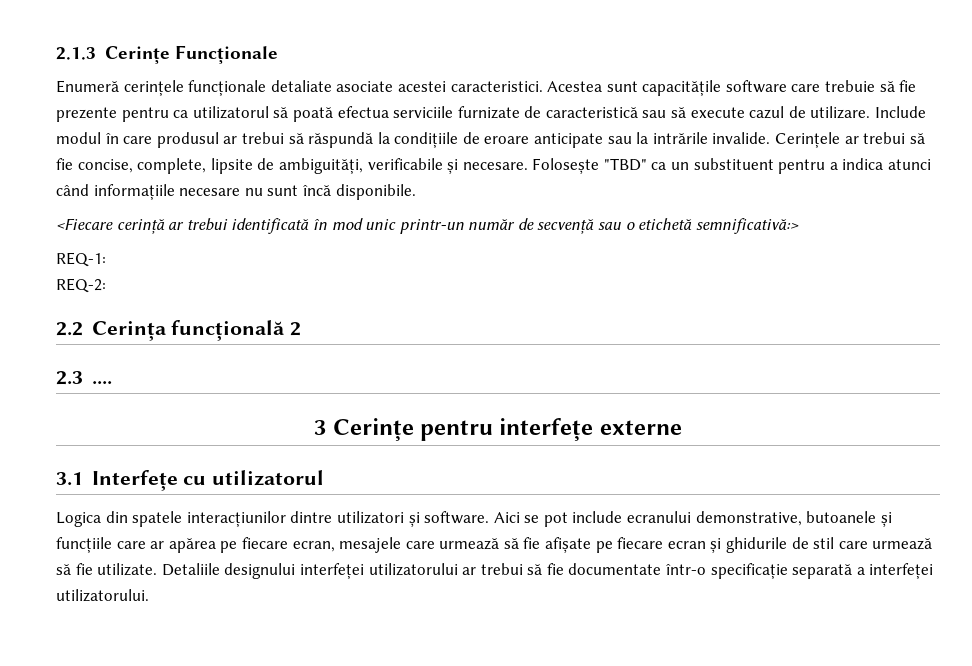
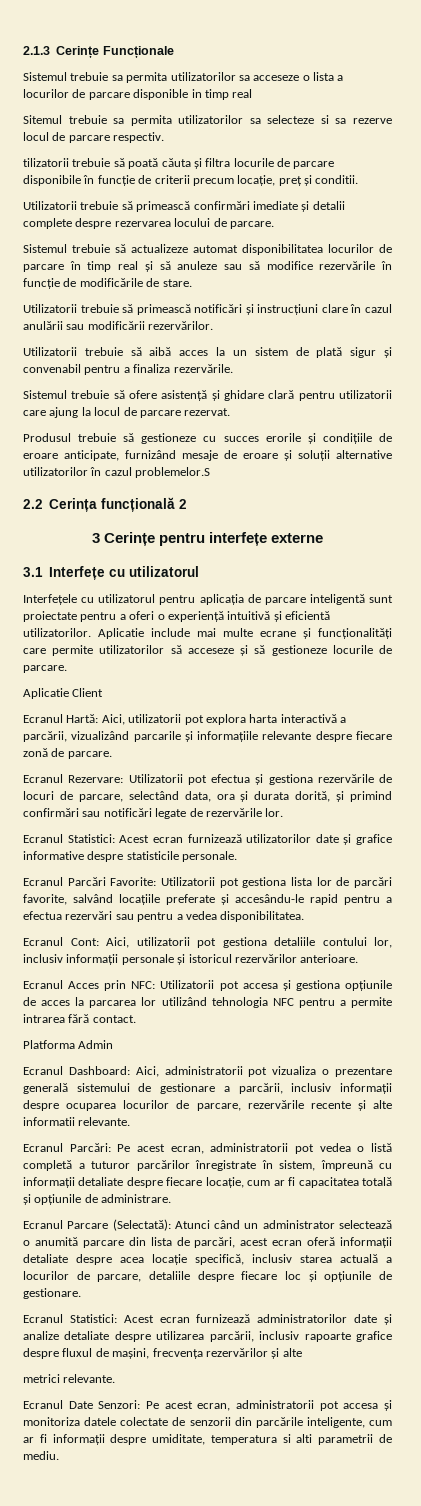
[56,80,917,96] [56,106,927,122] [56,132,925,148] [56,158,932,174] [56,184,416,200] [56,218,799,234] [56,252,106,267] [56,278,106,293] Enumeră cerințele funcționale detaliate asociate acestei caracteristici. Acestea sunt capacitățile software care trebuie să fie prezente pentru ca utilizatorul să poată efectua serviciile furnizate de caracteristică sau să execute cazul de utilizare. Include modul în care produsul ar trebui să răspundă la condițiile de eroare anticipate sau la intrările invalide. Cerințele ar trebui să fie concise, complete, lipsite de ambiguități, verificabile și necesare. Folosește "TBD" ca un substituent pentru a indica atunci când informațiile necesare nu sunt încă disponibile. // <Fiecare cerință ar trebui identificată în mod unic printr-un număr de secvență sau o etichetă semnificativă:> // REQ-1: // REQ-2: -> [23,72,344,83] [23,89,253,100] [23,115,392,126] [23,132,165,143] [23,158,335,169] [23,175,359,186] [23,201,345,212] [23,218,274,229] [23,244,392,255] [23,261,392,272] [23,278,192,289] [23,304,392,315] [23,321,214,330] [23,347,392,358] [23,364,233,375] [23,390,392,401] [23,407,231,418] [23,433,392,444] [23,450,392,461] [23,467,211,478] Sistemul trebuie sa permita utilizatorilor sa acceseze o lista a locurilor de parcare disponible in timp real // Sitemul trebuie sa permita utilizatorilor sa selecteze si sa rezerve locul de parcare respectiv. // tilizatorii trebuie să poată căuta și filtra locurile de parcare disponibile în funcție de criterii precum locație, preț și conditii. // Utilizatorii trebuie să primească confirmări imediate și detalii complete despre rezervarea locului de parcare. // Sistemul trebuie să actualizeze automat disponibilitatea locurilor de parcare în timp real și să anuleze sau să modifice rezervările în funcție de modificările de stare. // Utilizatorii trebuie să primească notificări și instrucțiuni clare în cazul anulării sau modificării rezervărilor. // Utilizatorii trebuie să aibă acces la un sistem de plată sigur și convenabil pentru a finaliza rezervările. // Sistemul trebuie să ofere asistență și ghidare clară pentru utilizatorii care ajung la locul de parcare rezervat. // Produsul trebuie să gestioneze cu succes erorile și condițiile de eroare anticipate, furnizând mesaje de eroare și soluții alternative utilizatorilor în cazul problemelor.S
[56,371,112,385] // 2.3 .... -> (188, 504) none
[56,511,892,527] [56,537,933,553] [56,563,934,579] [56,589,149,602] Logica din spatele interacțiunilor dintre utilizatori și software. Aici se pot include ecranului demonstrative, butoanele și funcțiile care ar apărea pe fiecare ecran, mesajele care urmează să fie afișate pe fiecare ecran și ghidurile de stil care urmează să fie utilizate. Detaliile designului interfeței utilizatorului ar trebui să fie documentate într-o specificație separată a interfeței utilizatorului. -> [23,594,393,605] [23,611,330,622] [23,628,392,639] [23,645,393,656] [23,665,67,673] [23,688,104,699] [23,714,346,725] [23,731,392,742] [23,748,112,759] [23,774,392,785] [23,791,392,802] [23,808,284,819] [23,834,392,845] [23,851,238,862] [23,877,392,888] [23,894,392,905] [23,911,305,922] [23,937,392,948] [23,954,359,965] [23,980,392,991] [23,997,392,1008] [23,1014,136,1023] [23,1040,114,1049] [23,1066,392,1077] [23,1083,393,1094] [23,1100,392,1111] [23,1117,131,1126] [23,1143,393,1154] [23,1160,392,1171] [23,1177,393,1188] [23,1194,172,1205] [23,1219,392,1231] [23,1237,392,1248] [23,1254,392,1265] [23,1271,393,1282] [23,1288,81,1299] [23,1314,392,1325] [23,1331,392,1342] [23,1348,302,1359] [23,1374,116,1383] [23,1400,393,1411] [23,1417,392,1428] [23,1434,392,1445] [23,1451,59,1460] Interfețele cu utilizatorul pentru aplicația de parcare inteligentă sunt proiectate pentru a oferi o experiență intuitivă și eficientă utilizatorilor. Aplicatie include mai multe ecrane și funcționalități care permite utilizatorilor să acceseze și să gestioneze locurile de parcare. // Aplicatie Client // Ecranul Hartă: Aici, utilizatorii pot explora harta interactivă a parcării, vizualizând parcarile și informațiile relevante despre fiecare zonă de parcare. // Ecranul Rezervare: Utilizatorii pot efectua și gestiona rezervările de locuri de parcare, selectând data, ora și durata dorită, și primind confirmări sau notificări legate de rezervările lor. // Ecranul Statistici: Acest ecran furnizează utilizatorilor date și grafice informative despre statisticile personale. // Ecranul Parcări Favorite: Utilizatorii pot gestiona lista lor de parcări favorite, salvând locațiile preferate și accesându-le rapid pentru a efectua rezervări sau pentru a vedea disponibilitatea. // Ecranul Cont: Aici, utilizatorii pot gestiona detaliile contului lor, inclusiv informații personale și istoricul rezervărilor anterioare. // Ecranul Acces prin NFC: Utilizatorii pot accesa și gestiona opțiunile de acces la parcarea lor utilizând tehnologia NFC pentru a permite intrarea fără contact. // Platforma Admin // Ecranul Dashboard: Aici, administratorii pot vizualiza o prezentare generală sistemului de gestionare a parcării, inclusiv informații despre ocuparea locurilor de parcare, rezervările recente și alte informatii relevante. // Ecranul Parcări: Pe acest ecran, administratorii pot vedea o listă completă a tuturor parcărilor înregistrate în sistem, împreună cu informații detaliate despre fiecare locație, cum ar fi capacitatea totală și opțiunile de administrare. // Ecranul Parcare (Selectată): Atunci când un administrator selectează o anumită parcare din lista de parcări, acest ecran oferă informații detaliate despre acea locație specifică, inclusiv starea actuală a locurilor de parcare, detaliile despre fiecare loc și opțiunile de gestionare. // Ecranul Statistici: Acest ecran furnizează administratorilor date și analize detaliate despre utilizarea parcării, inclusiv rapoarte grafice despre fluxul de mașini, frecvența rezervărilor și alte // metrici relevante. // Ecranul Date Senzori: Pe acest ecran, administratorii pot accesa și monitoriza datele colectate de senzorii din parcările inteligente, cum ar fi informații despre umiditate, temperatura si alti parametrii de mediu.

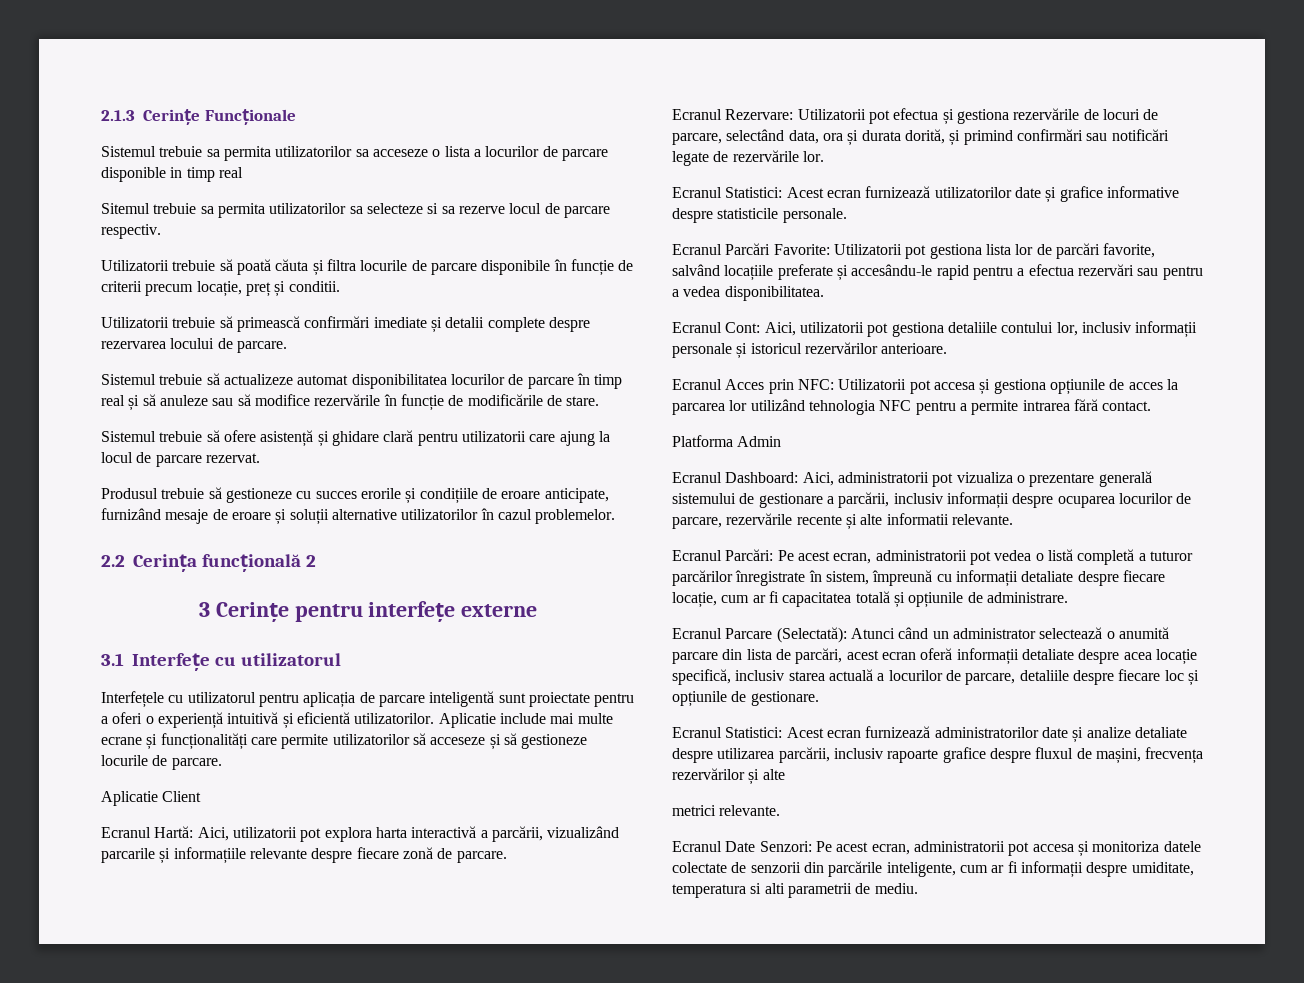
[23,158,69,167] tilizatorii -> [101,260,169,271] Utilizatorii
[23,304,392,315] [23,321,214,330] [23,347,392,358] [23,364,233,375] // Utilizatorii trebuie să primească notificări și instrucțiuni clare în cazul anulării sau modificării rezervărilor. // Utilizatorii trebuie să aibă acces la un sistem de plată sigur și convenabil pentru a finaliza rezervările. -> (600, 401) none
[135,467,211,478] problemelor.S -> [535,509,616,524] problemelor.

